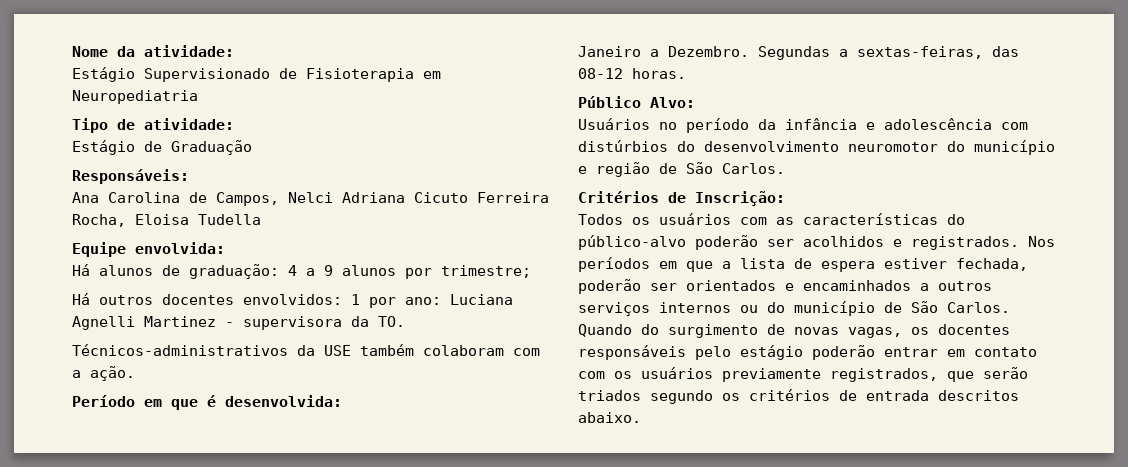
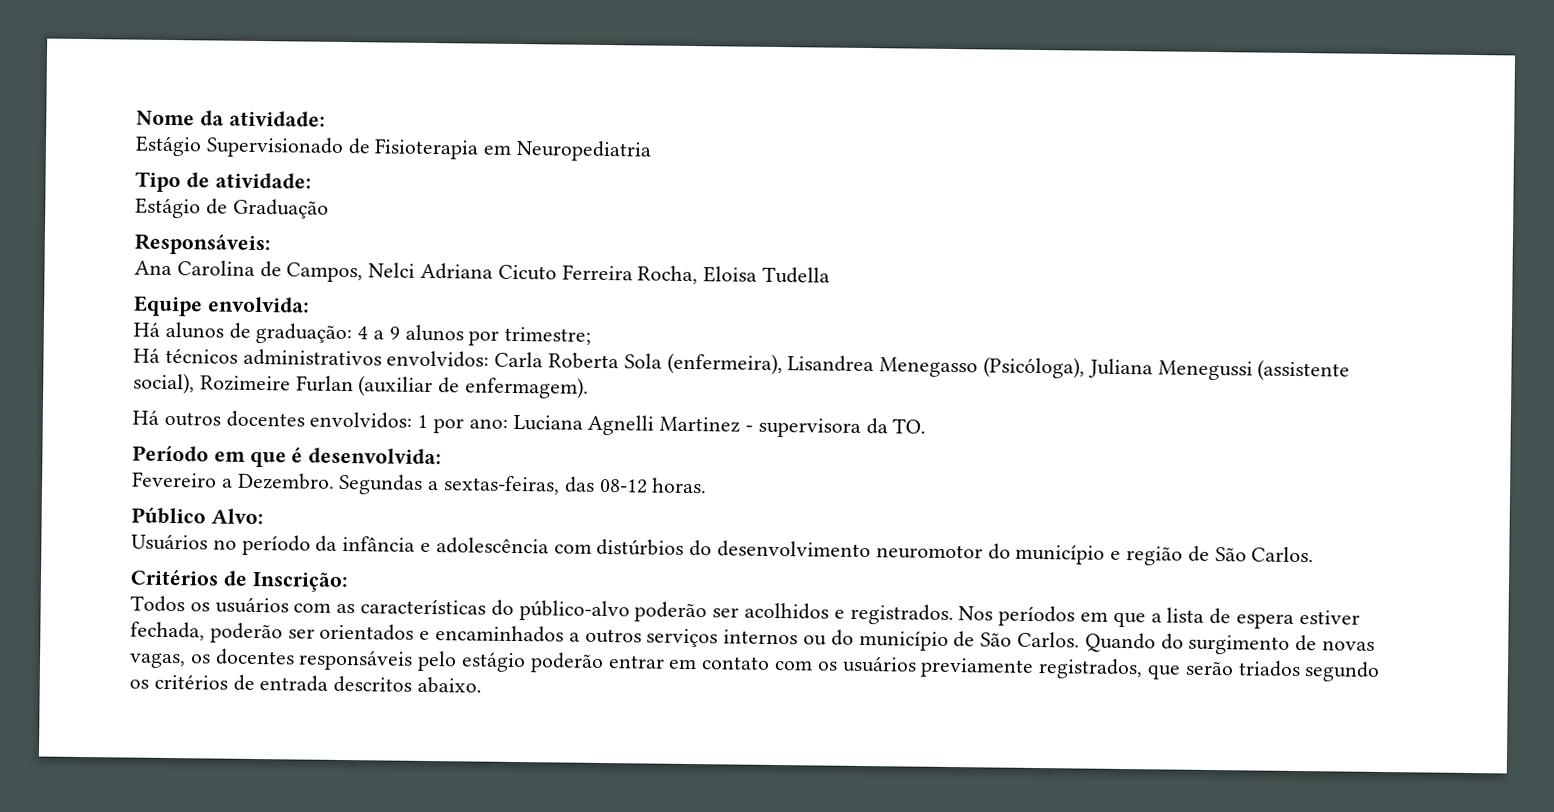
(531, 271) none -> [133,347,1351,382] [133,372,590,399] // Há técnicos administrativos envolvidos: Carla Roberta Sola (enfermeira), Lisandrea Menegasso (Psicóloga), Juliana Menegussi (assistente social), Rozimeire Furlan (auxiliar de enfermagem).
[72,344,540,356] [72,366,135,381] // Técnicos-administrativos da USE também colaboram com a ação. -> (927, 426) none
[578,46,641,57] Janeiro -> [132,471,217,488] Fevereiro

